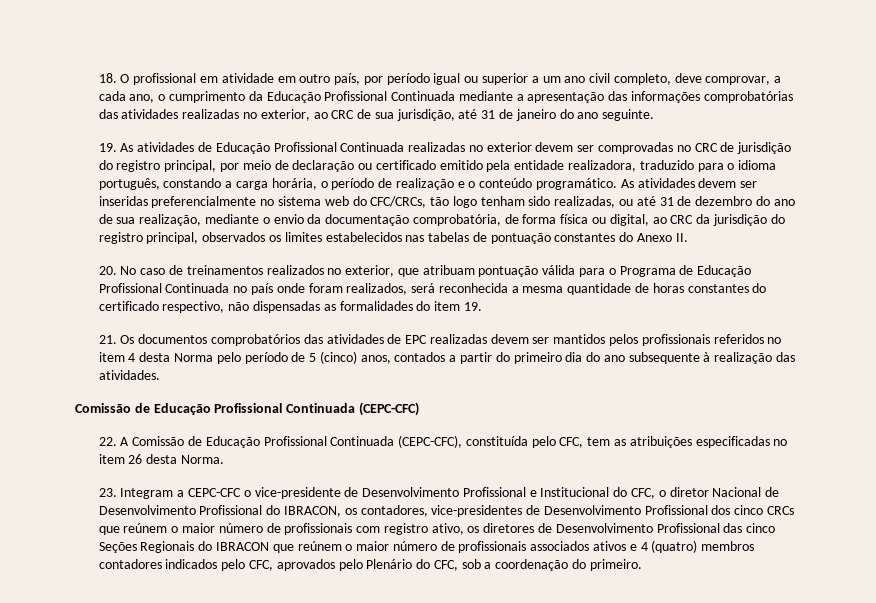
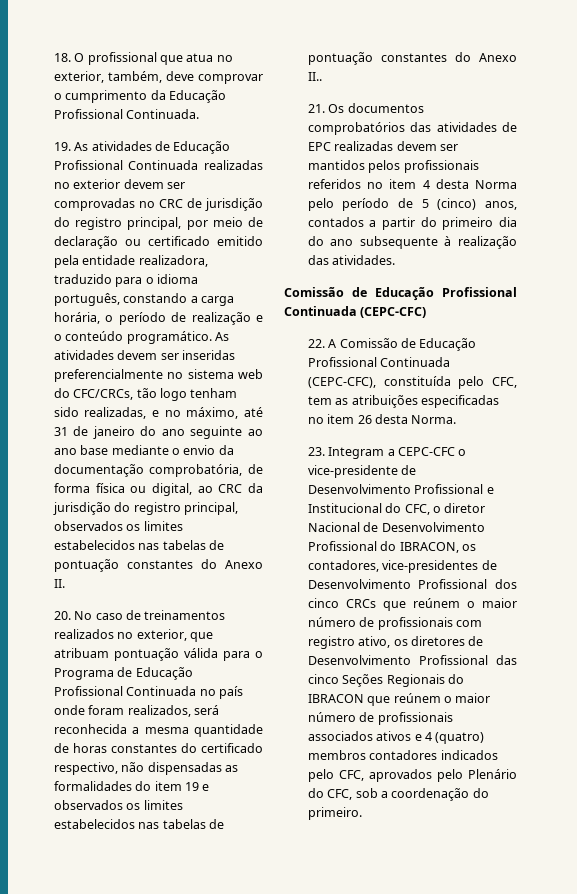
[199,73,782,85] [98,91,155,103] em atividade em outro país, por período igual ou superior a um ano civil completo, deve comprovar, a cada ano, -> [159,53,233,65] [53,71,263,84] que atua no exterior, também, deve comprovar
[391,91,793,103] [98,109,655,121] Continuada mediante a apresentação das informações comprobatórias das atividades realizadas no exterior, ao CRC de sua jurisdição, até 31 de janeiro do ano seguinte. -> [126,109,200,119] Continuada.
[619,196,795,206] [98,214,202,226] ou até 31 de dezembro do ano de sua realização, -> [152,407,263,419] [53,426,263,439] [53,445,109,455] e no máximo, até 31 de janeiro do ano seguinte ao ano base
[463,302,482,311] 19. -> [184,782,210,791] [53,800,183,810] [53,819,224,829] [307,52,517,65] [307,72,322,81] 19 e observados os limites estabelecidos nas tabelas de pontuação constantes do Anexo II..

